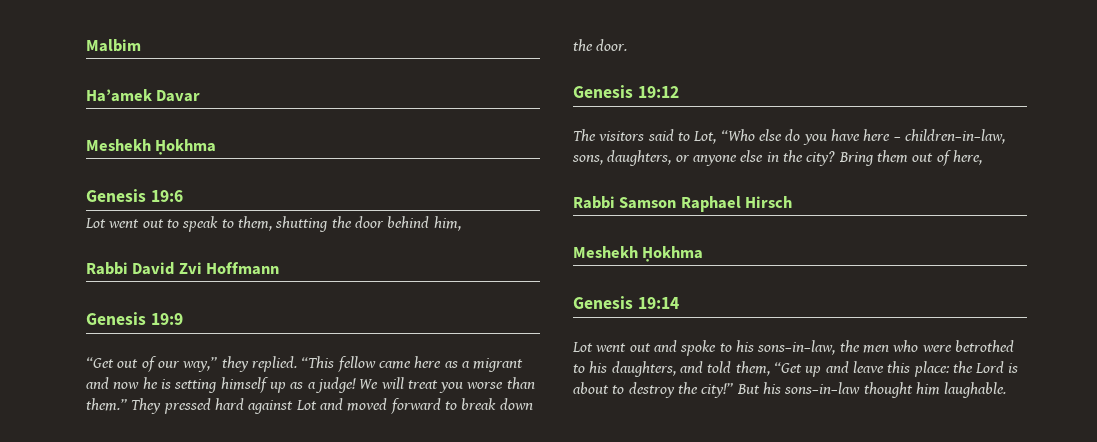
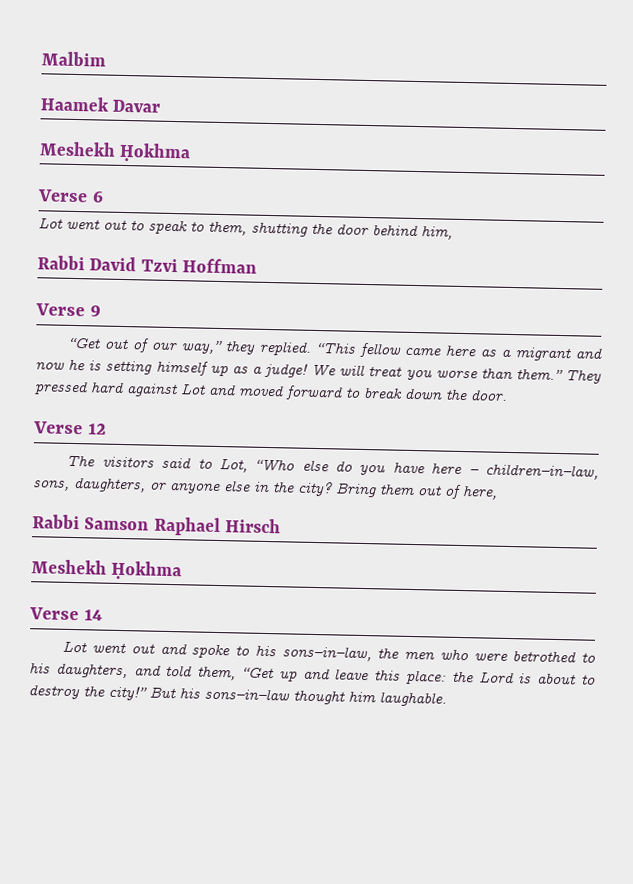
[86,89,152,102] Ha’amek -> [40,96,110,112] Haamek
[86,189,183,202] Genesis 19:6 -> [37,189,104,203] Verse 6
[178,262,280,275] [86,312,183,325] Zvi Hoffmann // Genesis 19:9 -> [140,258,258,274] [35,303,101,317] Tzvi Hoffman // Verse 9
[573,85,679,98] Genesis 19:12 -> [33,421,107,435] Verse 12
[573,296,679,309] Genesis 19:14 -> [29,607,103,621] Verse 14

